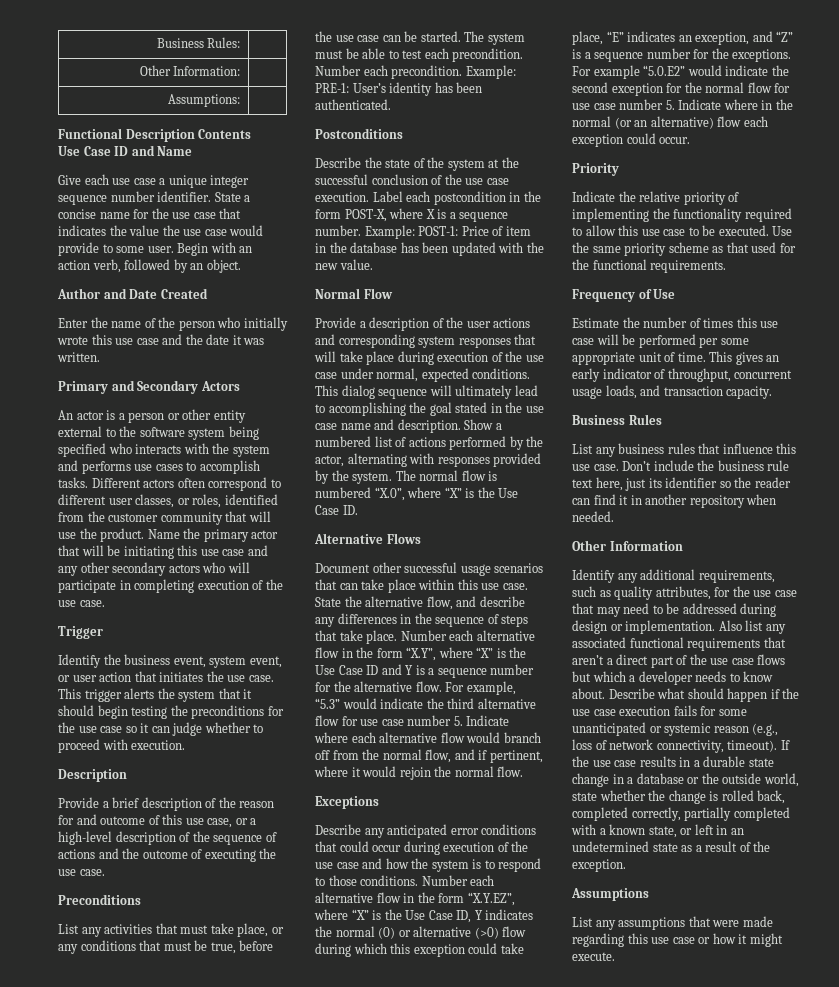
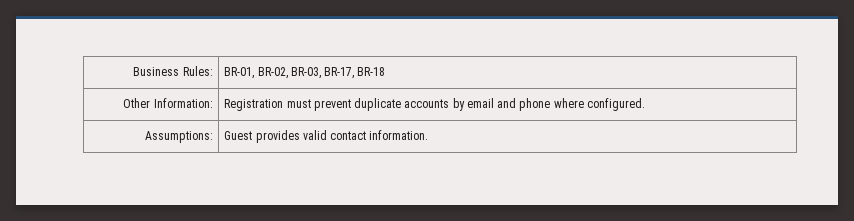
[139,65,241,76] [168,94,241,107] [58,128,252,142] [58,145,193,156] [58,174,250,188] [58,191,251,205] [58,208,242,219] [58,225,264,236] [58,242,253,256] [58,259,241,273] [57,288,208,299] [58,317,288,331] [57,334,265,345] [57,352,100,362] [58,380,240,394] [58,409,246,423] [58,426,259,440] [58,443,270,457] [58,460,260,474] [58,477,281,491] [58,494,278,508] [58,511,271,525] [58,528,279,542] [58,545,268,559] [58,562,250,576] [58,579,283,593] [58,600,105,607] [58,626,103,639] [58,654,282,668] [58,671,274,682] [58,688,253,702] [58,705,284,719] [58,722,264,736] [58,739,186,753] [58,769,127,782] [58,797,275,811] [58,814,257,828] [58,831,277,845] [58,848,277,862] [58,869,105,876] [58,894,141,905] [58,923,284,937] [58,940,274,954] [315,31,525,45] [315,48,524,62] [315,65,516,79] [315,82,483,96] [315,99,391,110] [315,128,403,139] [315,157,519,171] [315,174,509,185] [315,191,541,205] [315,208,509,222] [315,225,531,239] [315,242,544,256] [315,259,373,270] [315,288,393,299] [315,317,531,331] [315,334,537,348] [314,351,544,365] [315,368,531,382] [315,385,538,399] [315,402,544,416] [315,419,502,433] [315,436,544,450] [315,453,542,467] [315,470,498,484] [315,487,519,501] [315,505,358,515] [314,533,421,544] [315,562,544,576] [315,579,528,593] [315,596,525,610] [315,613,529,627] [315,630,535,644] [315,647,527,661] [315,664,535,678] [315,681,516,695] [315,698,536,709] [315,715,510,726] [314,732,541,743] [315,749,543,763] [314,766,524,780] [315,796,379,809] [315,824,537,838] [315,841,529,855] [315,858,542,872] [315,875,495,886] [315,892,515,906] [314,909,534,923] [315,926,527,939] [315,943,524,957] [572,31,794,45] [572,48,792,62] [572,65,789,79] [572,82,791,96] [572,99,793,110] [572,116,768,129] [572,133,691,147] [572,163,619,176] [572,191,740,205] [572,208,792,222] [572,225,793,236] [572,242,796,256] [572,259,727,273] [572,289,676,302] [572,317,779,328] [572,334,749,348] [572,351,780,365] [572,368,793,382] [572,385,773,399] [572,414,662,425] [572,443,797,457] [572,460,790,471] [572,477,791,491] [572,494,777,508] [572,511,614,522] [572,540,683,551] [572,569,775,583] [572,586,797,600] [572,603,777,617] [572,620,786,634] [572,637,786,651] [572,654,786,668] [572,671,774,685] [572,688,800,702] [572,705,747,716] [572,722,779,736] [572,739,790,753] [572,756,774,767] [572,773,799,787] [572,790,786,804] [572,807,790,821] [571,824,744,838] [572,841,771,852] [572,859,626,872] [571,888,649,901] [572,916,773,930] [572,933,783,947] [572,952,615,961] // Other Information: | // Assumptions: | // Functional Description Contents // Use Case ID and Name // Give each use case a unique integer sequence number identifier. State a concise name for the use case that indicates the value the use case would provide to some user. Begin with an action verb, followed by an object. // Author and Date Created // Enter the name of the person who initially wrote this use case and the date it was written. // Primary and Secondary Actors // An actor is a person or other entity external to the software system being specified who interacts with the system and performs use cases to accomplish tasks. Different actors often correspond to different user classes, or roles, identified from the customer community that will use the product. Name the primary actor that will be initiating this use case and any other secondary actors who will participate in completing execution of the use case. // Trigger // Identify the business event, system event, or user action that initiates the use case. This trigger alerts the system that it should begin testing the preconditions for the use case so it can judge whether to proceed with execution. // Description // Provide a brief description of the reason for and outcome of this use case, or a high-level description of the sequence of actions and the outcome of executing the use case. // Preconditions // List any activities that must take place, or any conditions that must be true, before the use case can be started. The system must be able to test each precondition. Number each precondition. Example: PRE-1: User’s identity has been authenticated. // Postconditions // Describe the state of the system at the successful conclusion of the use case execution. Label each postcondition in the form POST-X, where X is a sequence number. Example: POST-1: Price of item in the database has been updated with the new value. // Normal Flow // Provide a description of the user actions and corresponding system responses that will take place during execution of the use case under normal, expected conditions. This dialog sequence will ultimately lead to accomplishing the goal stated in the use case name and description. Show a numbered list of actions performed by the actor, alternating with responses provided by the system. The normal flow is numbered “X.0”, where “X” is the Use Case ID. // Alternative Flows // Document other successful usage scenarios that can take place within this use case. State the alternative flow, and describe any differences in the sequence of steps that take place. Number each alternative flow in the form “X.Y”, where “X” is the Use Case ID and Y is a sequence number for the alternative flow. For example, “5.3” would indicate the third alternative flow for use case number 5. Indicate where each alternative flow would branch off from the normal flow, and if pertinent, where it would rejoin the normal flow. // Exceptions // Describe any anticipated error conditions that could occur during execution of the use case and how the system is to respond to those conditions. Number each alternative flow in the form “X.Y.EZ”, where “X” is the Use Case ID, Y indicates the normal (0) or alternative (>0) flow during which this exception could take place, “E” indicates an exception, and “Z” is a sequence number for the exceptions. For example “5.0.E2” would indicate the second exception for the normal flow for use case number 5. Indicate where in the normal (or an alternative) flow each exception could occur. // Priority // Indicate the relative priority of implementing the functionality required to allow this use case to be executed. Use the same priority scheme as that used for the functional requirements. // Frequency of Use // Estimate the number of times this use case will be performed per some appropriate unit of time. This gives an early indicator of throughput, concurrent usage loads, and transaction capacity. // Business Rules // List any business rules that influence this use case. Don’t include the business rule text here, just its identifier so the reader can find it in another repository when needed. // Other Information // Identify any additional requirements, such as quality attributes, for the use case that may need to be addressed during design or implementation. Also list any associated functional requirements that aren’t a direct part of the use case flows but which a developer needs to know about. Describe what should happen if the use case execution fails for some unanticipated or systemic reason (e.g., loss of network connectivity, timeout). If the use case results in a durable state change in a database or the outside world, state whether the change is rolled back, completed correctly, partially completed with a known state, or left in an undetermined state as a result of the exception. // Assumptions // List any assumptions that were made regarding this use case or how it might execute. -> [224,67,386,79] [123,98,213,108] [224,98,645,111] [144,131,213,143] [224,130,429,143] BR-01, BR-02, BR-03, BR-17, BR-18 // Other Information: | Registration must prevent duplicate accounts by email and phone where configured. // Assumptions: | Guest provides valid contact information.

